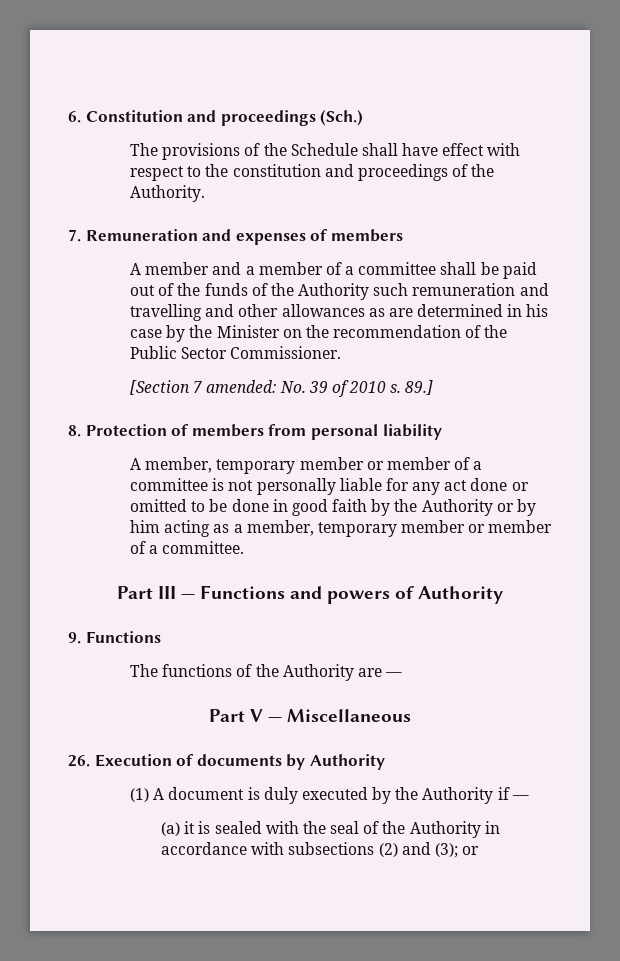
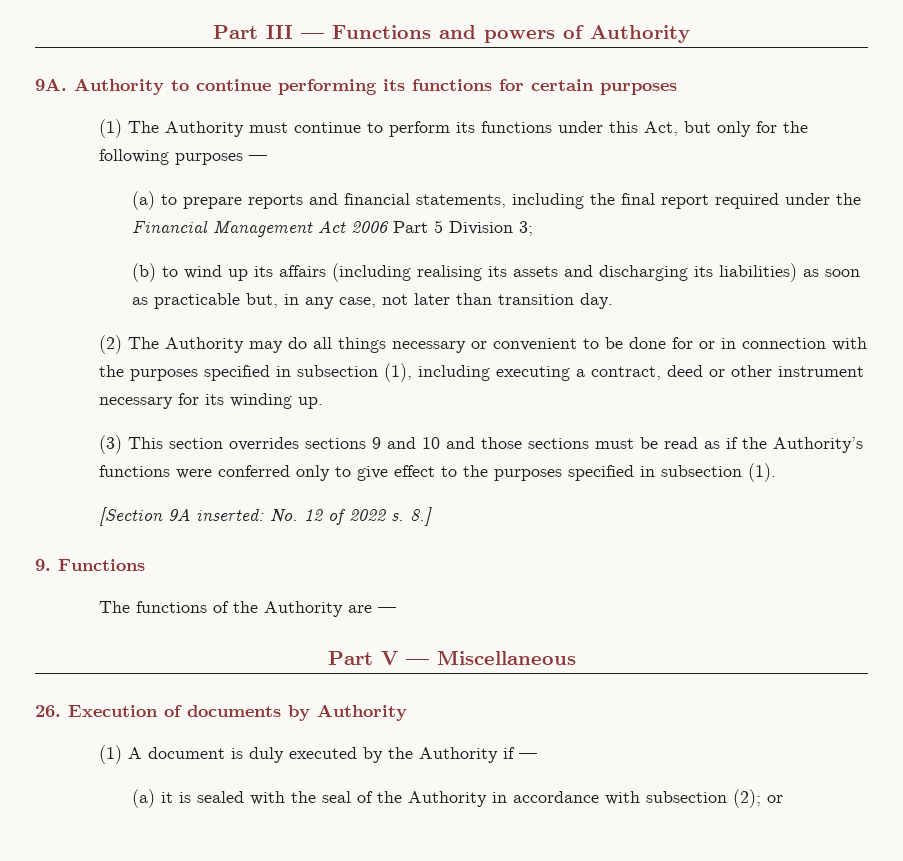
[68,109,364,126] [129,143,521,160] [129,164,495,181] [129,185,205,202] [68,229,403,245] [129,262,537,279] [129,283,549,300] [129,304,549,321] [129,325,508,342] [129,346,342,359] [129,380,434,397] [68,424,442,440] [129,457,483,474] [129,478,529,495] [129,499,537,516] [129,520,553,537] [129,541,245,554] 6. Constitution and proceedings (Sch.) // The provisions of the Schedule shall have effect with respect to the constitution and proceedings of the Authority. // 7. Remuneration and expenses of members // A member and a member of a committee shall be paid out of the funds of the Authority such remuneration and travelling and other allowances as are determined in his case by the Minister on the recommendation of the Public Sector Commissioner. // [Section 7 amended: No. 39 of 2010 s. 89.] // 8. Protection of members from personal liability // A member, temporary member or member of a committee is not personally liable for any act done or omitted to be done in good faith by the Authority or by him acting as a member, temporary member or member of a committee. // -> (213, 32) none
(504, 595) none -> [35,78,677,95] [99,119,809,138] [99,149,268,165] [131,191,861,210] [131,220,533,237] [131,263,860,282] [131,293,613,309] [99,335,868,354] [99,363,865,382] [99,393,324,409] [99,435,864,454] [99,463,777,482] [99,507,433,526] // 9A. Authority to continue performing its functions for certain purposes // (1) The Authority must continue to perform its functions under this Act, but only for the following purposes — // (a) to prepare reports and financial statements, including the final report required under the Financial Management Act 2006 Part 5 Division 3; // (b) to wind up its affairs (including realising its assets and discharging its liabilities) as soon as practicable but, in any case, not later than transition day. // (2) The Authority may do all things necessary or convenient to be done for or in connection with the purposes specified in subsection (1), including executing a contract, deed or other instrument necessary for its winding up. // (3) This section overrides sections 9 and 10 and those sections must be read as if the Authority’s functions were conferred only to give effect to the purposes specified in subsection (1). // [Section 9A inserted: No. 12 of 2022 s. 8.]
[288,842,458,858] subsections (2) and (3); -> [645,789,761,808] subsection (2);

